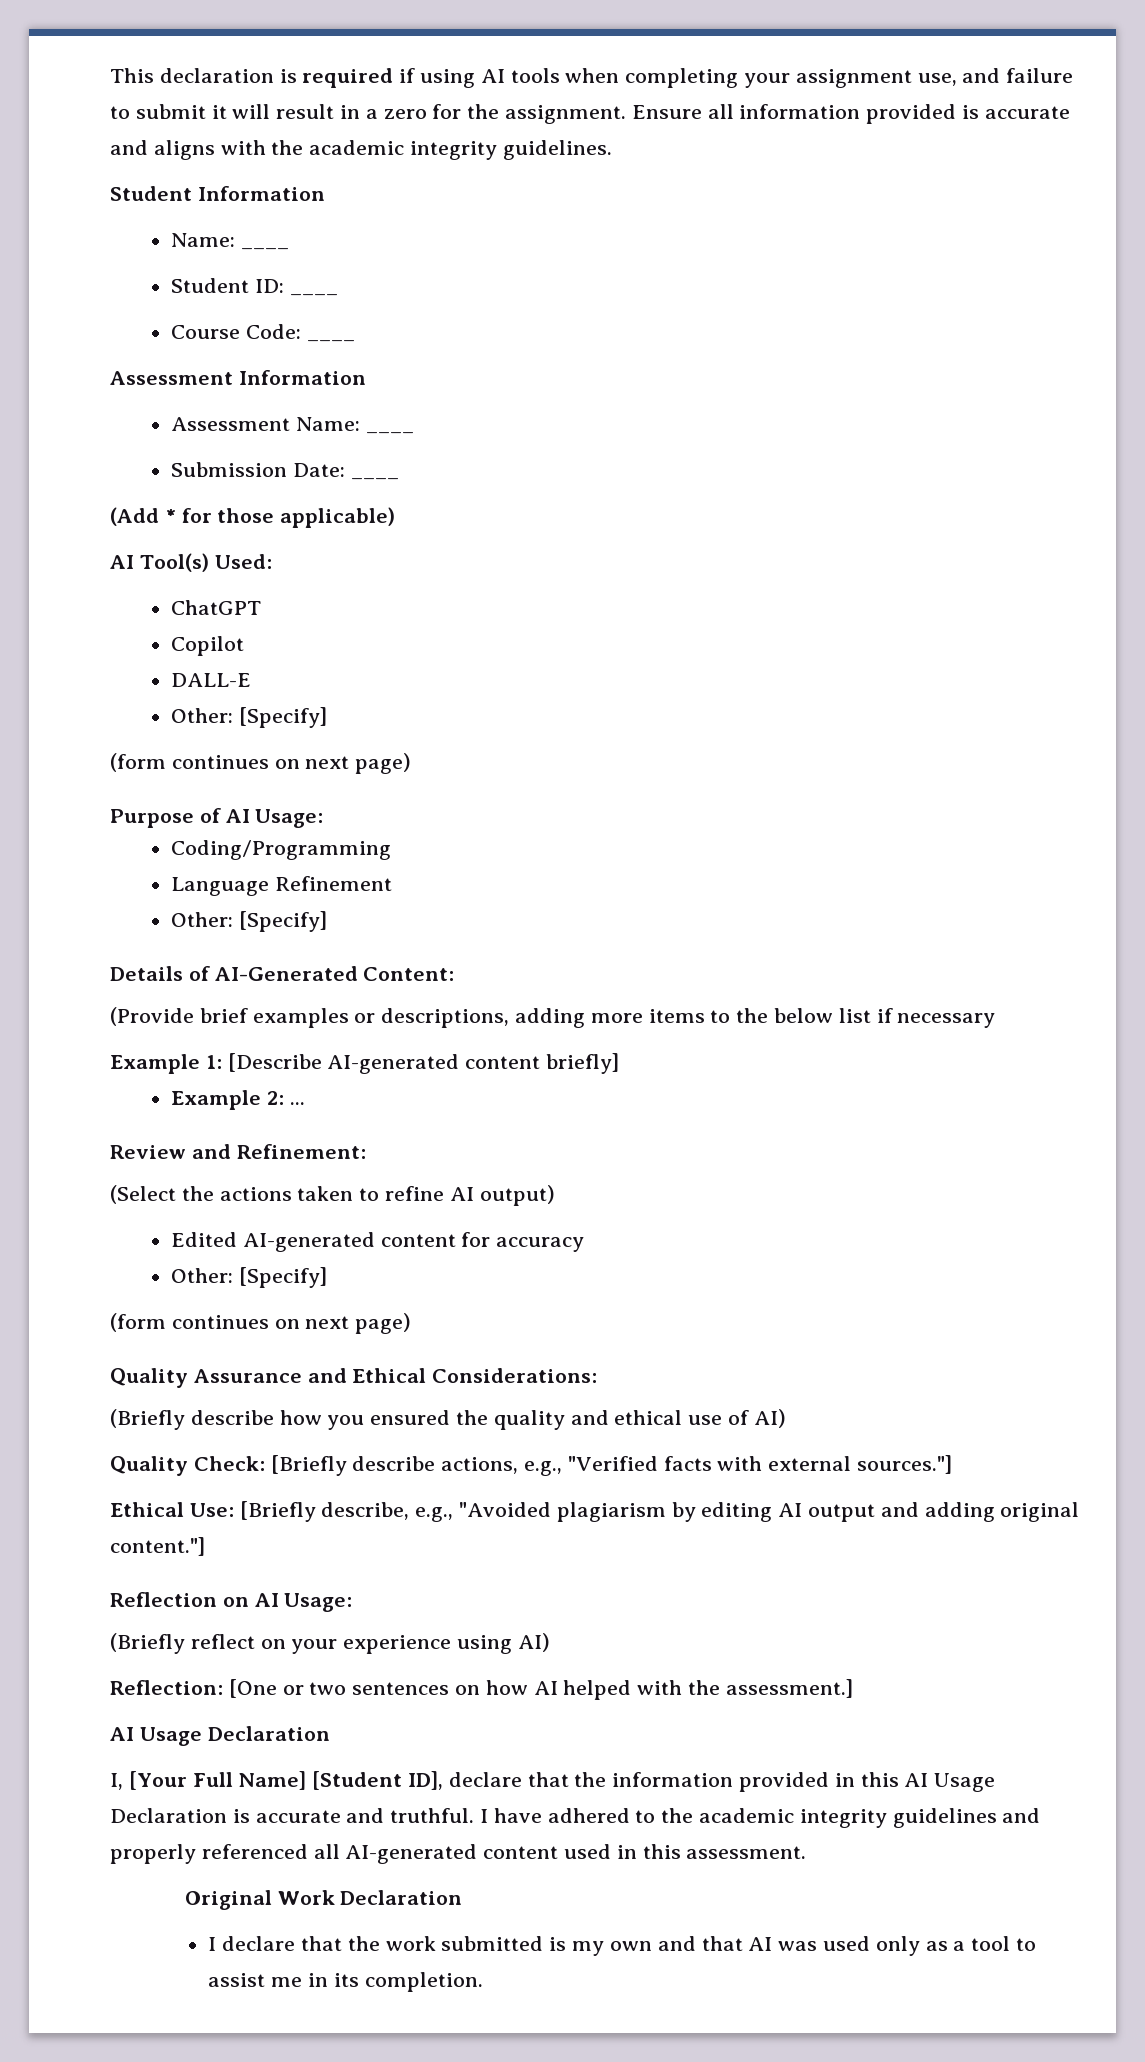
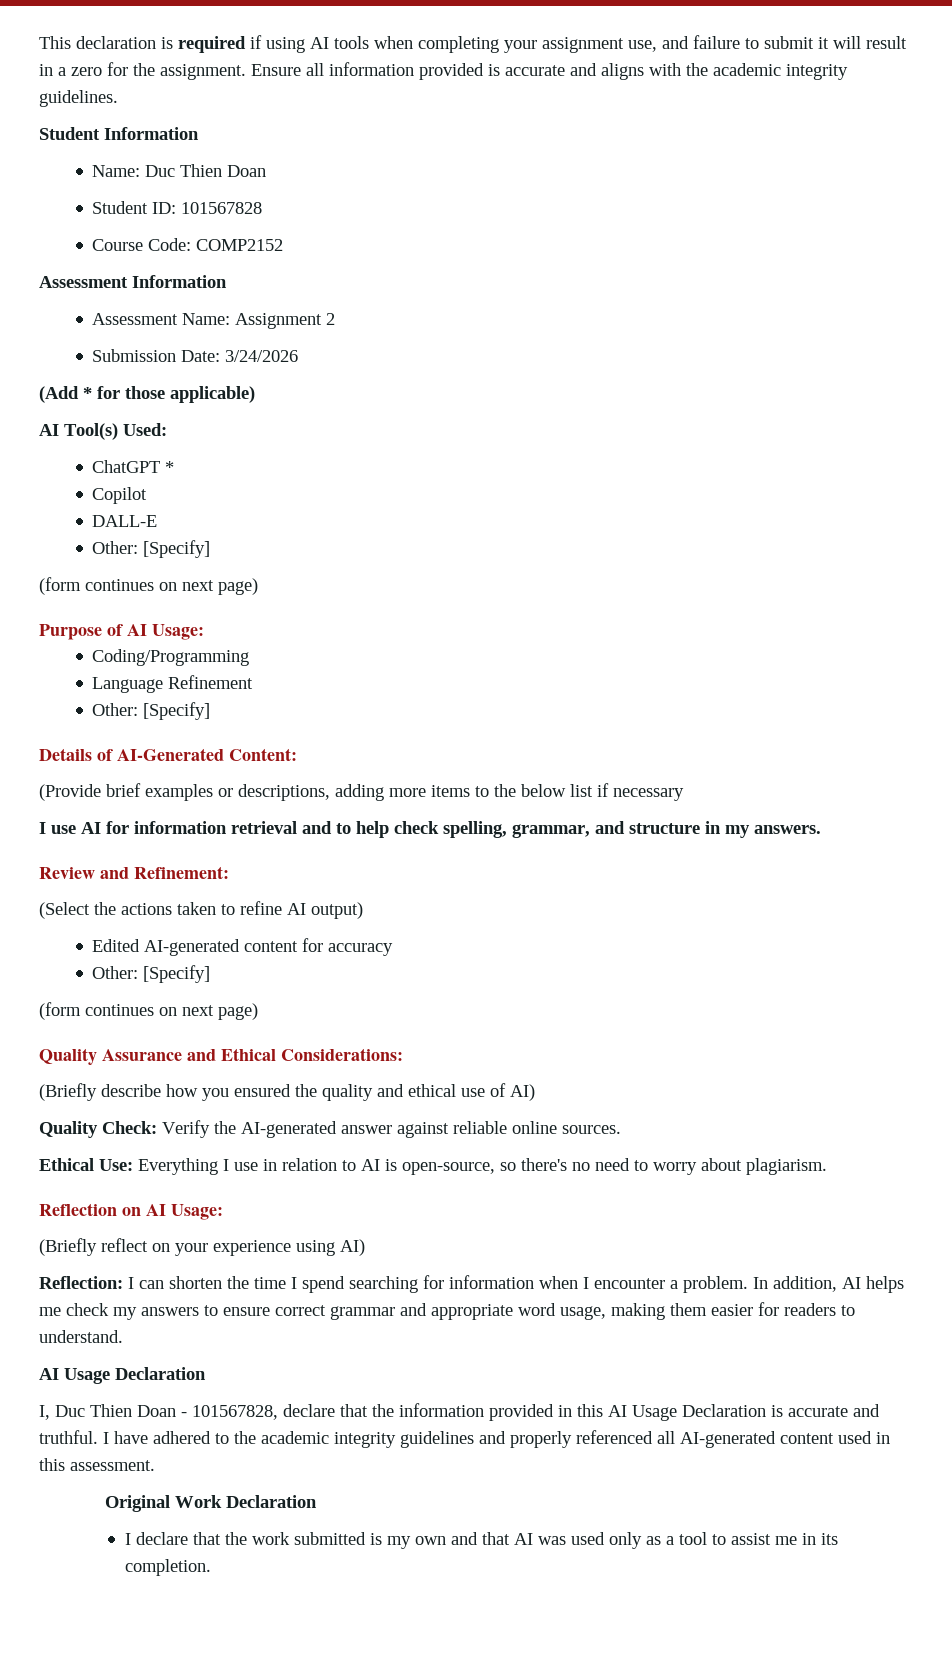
[240,247,289,250] ____ -> [145,164,267,177] Duc Thien Doan
[289,293,338,296] ____ -> [181,202,263,214] 101567828
[306,339,355,342] ____ -> [196,239,284,251] COMP2152
[365,431,414,434] ____ -> [235,313,336,329] Assignment 2
[350,477,399,480] ____ -> [225,350,299,362] 3/24/2026
(262, 607) none -> [165,461,175,473] *
[110,1053,620,1074] [171,1090,305,1110] Example 1: [Describe AI-generated content briefly] // Example 2: ... -> [39,821,821,838] I use AI for information retrieval and to help check spelling, grammar, and structure in my answers.
[270,1455,953,1476] [110,1501,1080,1522] [110,1537,205,1556] [Briefly describe actions, e.g., "Verified facts with external sources."] // Ethical Use: [Briefly describe, e.g., "Avoided plagiarism by editing AI output and adding original content."] -> [162,1120,621,1138] [39,1158,827,1175] Verify the AI-generated answer against reliable online sources. // Ethical Use: Everything I use in relation to AI is open-source, so there's no need to worry about plagiarism.
[228,1679,853,1700] [One or two sentences on how AI helped with the assessment.] -> [128,1275,904,1293] [39,1302,855,1320] [39,1330,123,1343] I can shorten the time I spend searching for information when I encounter a problem. In addition, AI helps me check my answers to ensure correct grammar and appropriate word usage, making them easier for readers to understand.
[128,1771,444,1790] [Your Full Name] [Student ID], -> [55,1404,278,1420] Duc Thien Doan - 101567828,

